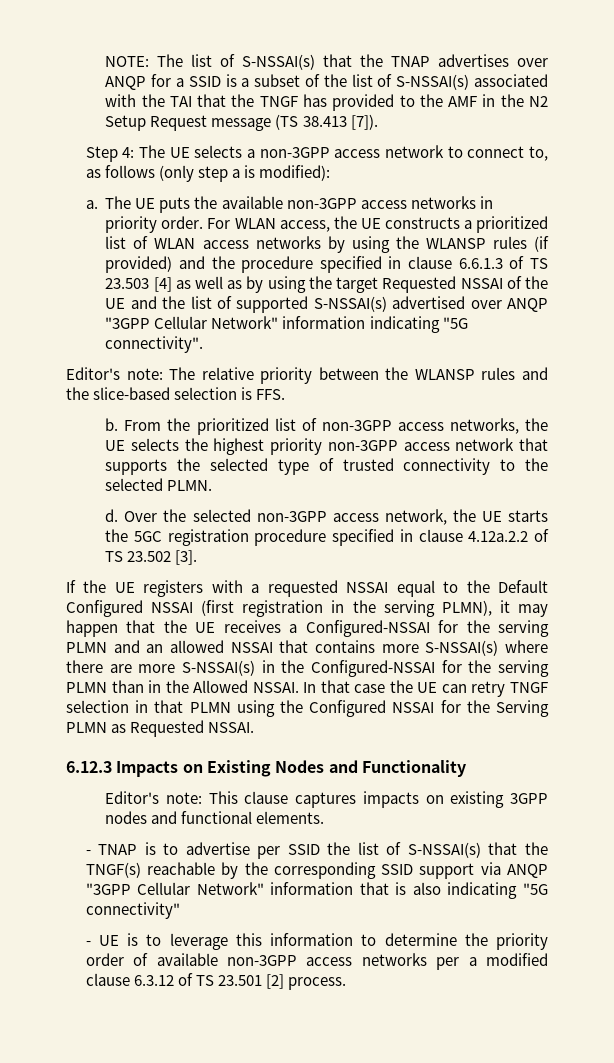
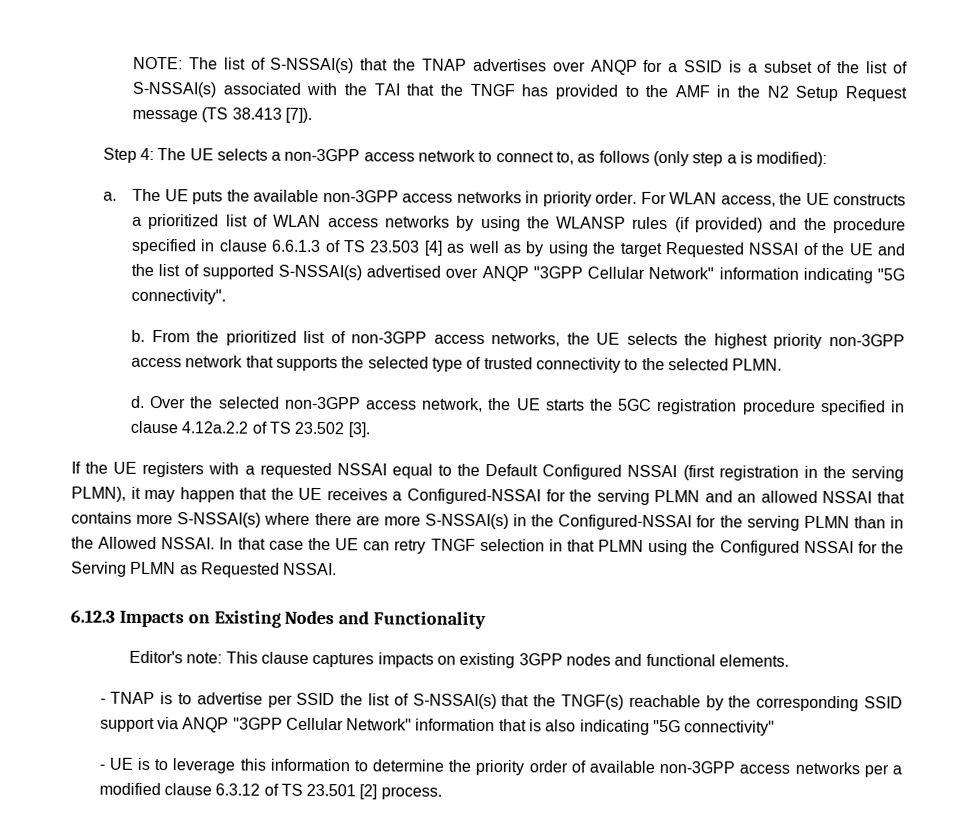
[66,367,548,384] [66,387,286,400] // Editor's note: The relative priority between the WLANSP rules and the slice-based selection is FFS. -> (227, 296) none

